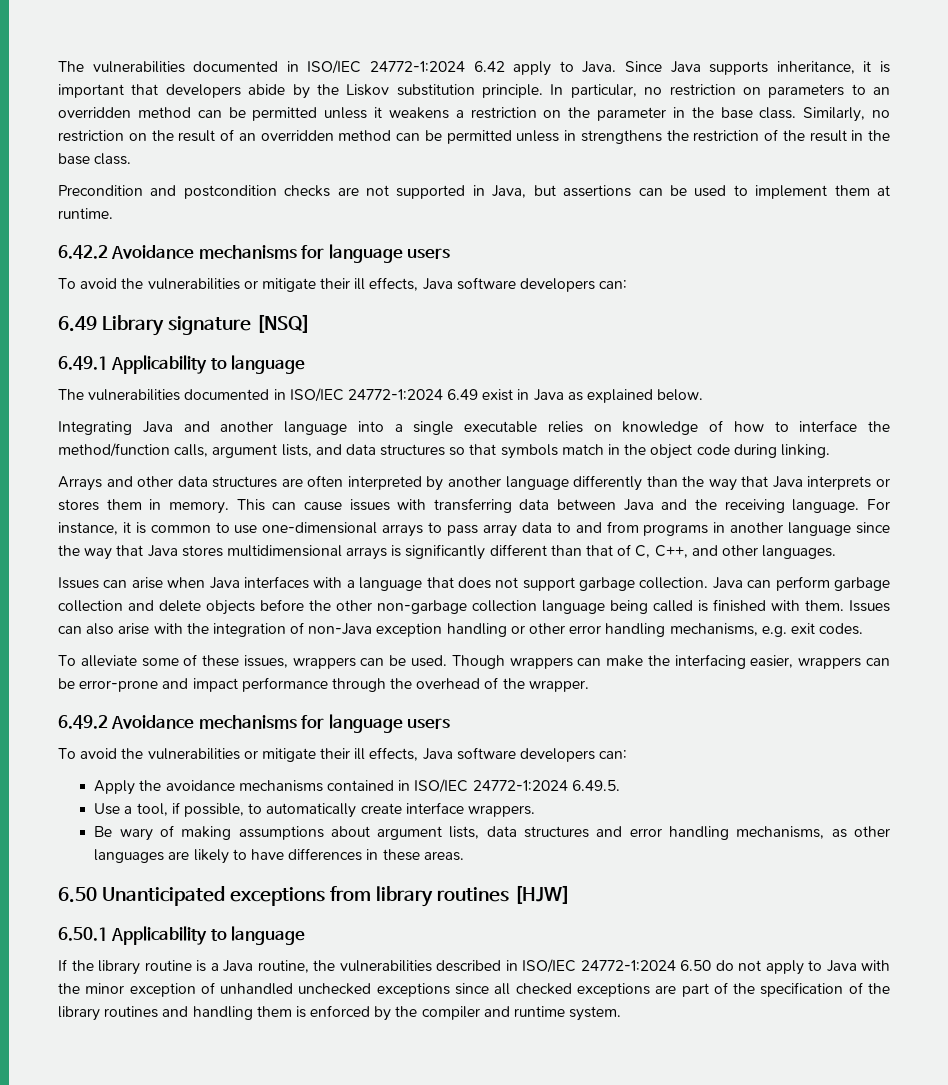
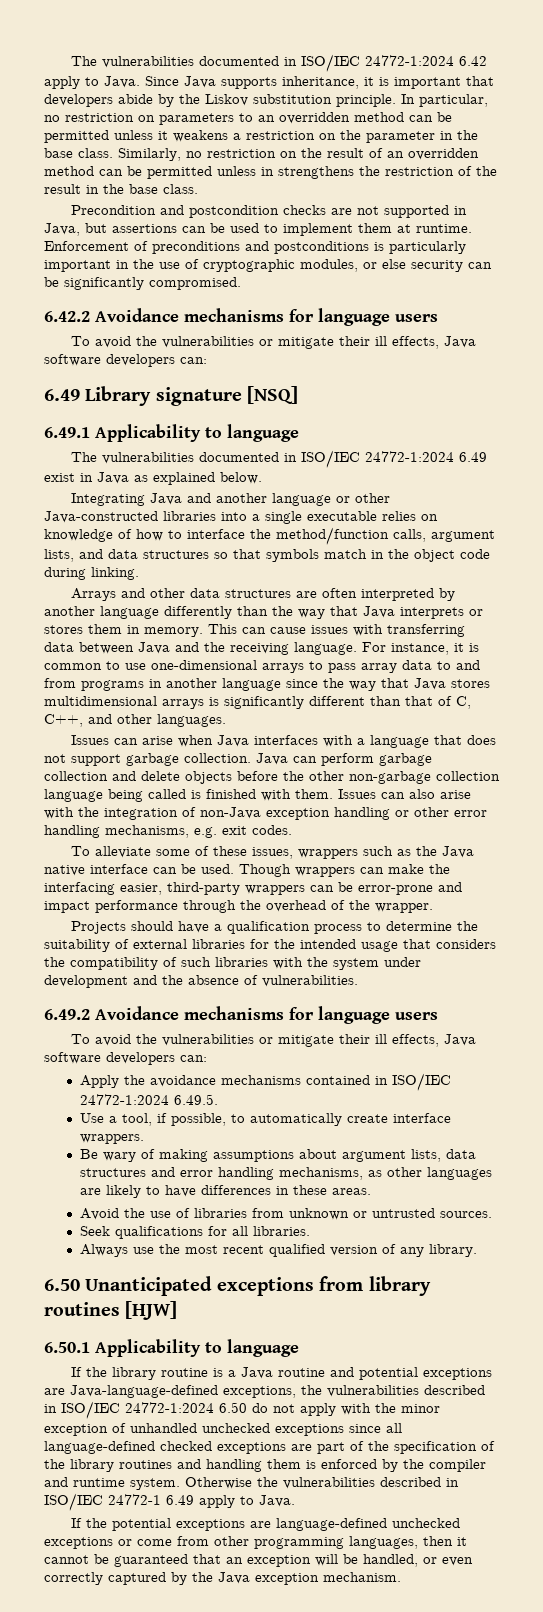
(113, 213) none -> [44,241,466,254] [44,259,492,272] [44,277,241,290] Enforcement of preconditions and postconditions is particularly important in the use of cryptographic modules, or else security can be significantly compromised.
(347, 428) none -> [335,493,390,503] [44,511,216,523] or other Java-constructed libraries
(356, 663) none -> [362,846,474,858] [44,864,148,876] such as the Java native interface
(794, 661) none -> [167,882,240,895] third-party
(589, 686) none -> [70,921,478,934] [44,939,496,952] [44,957,421,970] [44,975,358,988] // Projects should have a qualification process to determine the suitability of external libraries for the intended usage that considers the compatibility of such libraries with the system under development and the absence of vulnerabilities.
(464, 856) none -> [79,1208,492,1220] [79,1226,310,1239] [79,1244,477,1257] // Avoid the use of libraries from unknown or untrusted sources. // Seek qualifications for all libraries. // Always use the most recent qualified version of any library.
[257,960,309,973] routine, -> [277,1367,492,1380] [44,1385,296,1398] routine and potential exceptions are Java-language-defined exceptions,
[808,960,857,972] to Java -> (336, 1409) none
(511, 989) none -> [44,1441,155,1454] language-defined
(622, 1013) none -> [185,1477,459,1489] [44,1493,295,1511] [70,1518,460,1531] [44,1536,467,1549] [44,1554,473,1567] [44,1572,401,1585] Otherwise the vulnerabilities described in ISO/IEC 24772-1 6.49 apply to Java. // If the potential exceptions are language-defined unchecked exceptions or come from other programming languages, then it cannot be guaranteed that an exception will be handled, or even correctly captured by the Java exception mechanism.

